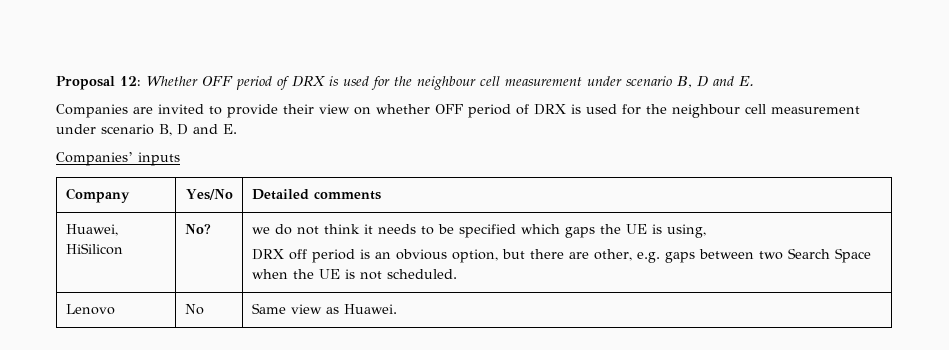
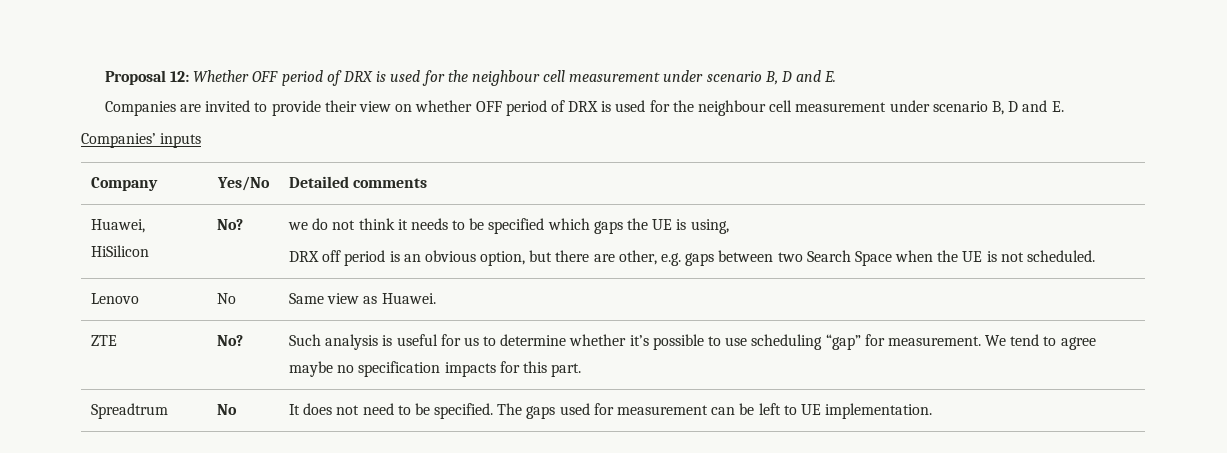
(397, 309) none -> [90,335,117,346] [216,335,243,346] [288,334,1096,350] [288,361,582,377] [90,403,168,419] [216,404,237,415] [288,403,933,419] // ZTE | No? | Such analysis is useful for us to determine whether it’s possible to use scheduling “gap” for measurement. We tend to agree maybe no specification impacts for this part. // Spreadtrum | No | It does not need to be specified. The gaps used for measurement can be left to UE implementation.

